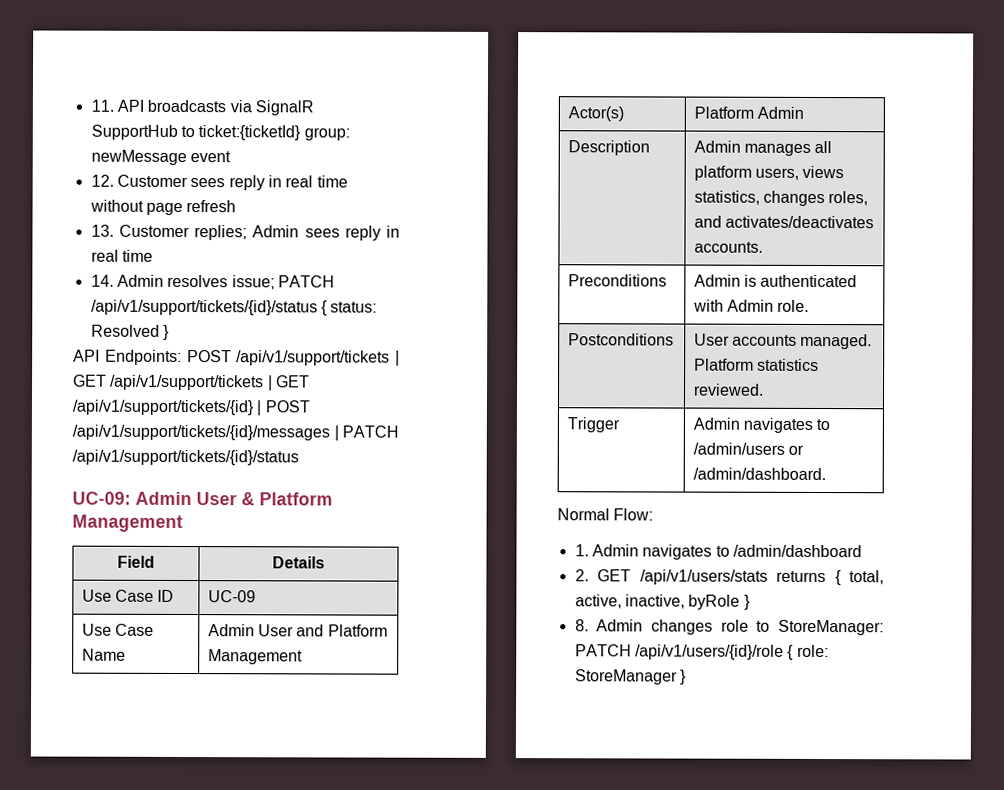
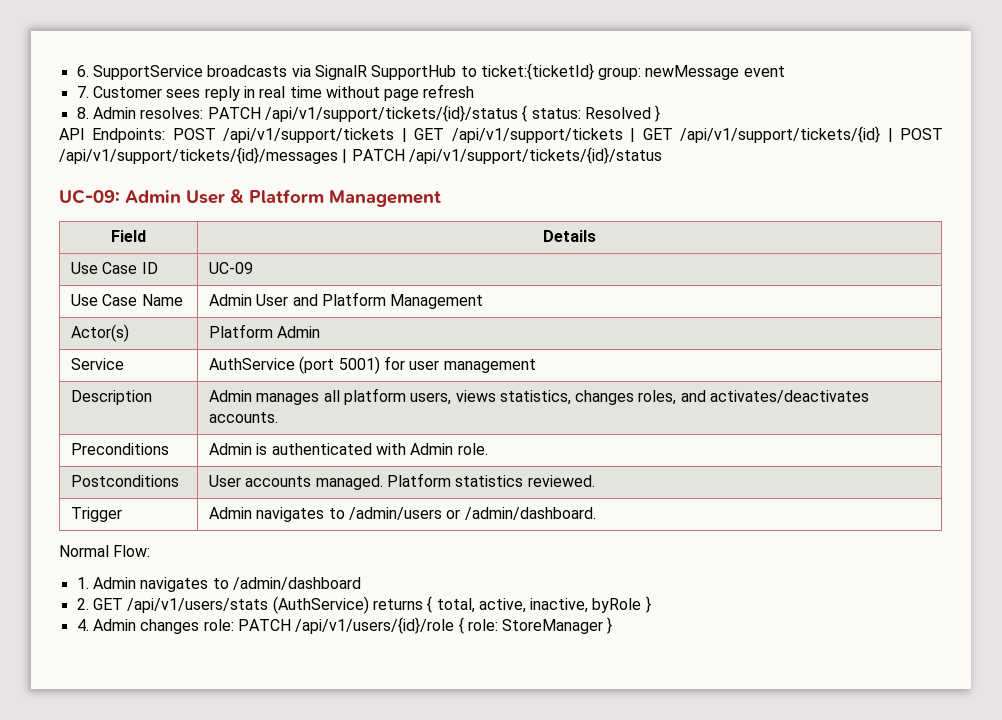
[90,99,144,112] 11. API -> [76,65,203,80] 6. SupportService
[90,174,114,187] 12. -> [76,86,89,98] 7.
[90,224,400,241] [90,249,153,262] [90,274,275,290] 13. Customer replies; Admin sees reply in real time // 14. Admin resolves issue; -> [76,107,204,119] 8. Admin resolves:
(805, 112) none -> [70,358,124,370] [208,356,536,374] // Service | AuthService (port 5001) for user management
(768, 577) none -> [272,596,369,614] (AuthService)
[574,619,589,632] 8. -> [76,619,89,631] 4.
[720,619,884,636] role to StoreManager: -> [203,619,234,631] role:

